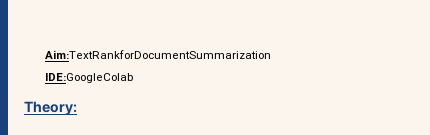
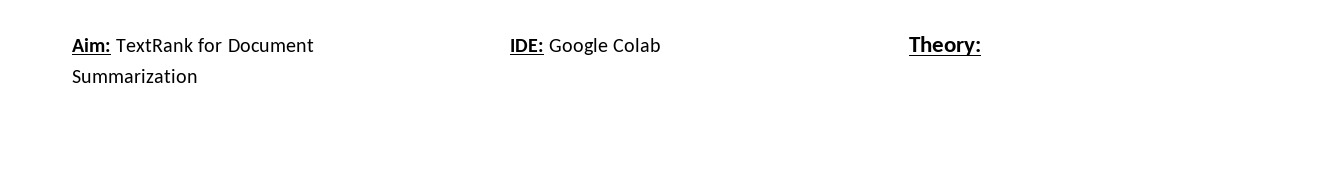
[45,50,272,59] [45,73,134,83] Aim:TextRankforDocumentSummarization // IDE:GoogleColab -> [71,38,314,52] [71,69,198,83] [509,38,662,55] Aim: TextRank for Document Summarization // IDE: Google Colab

